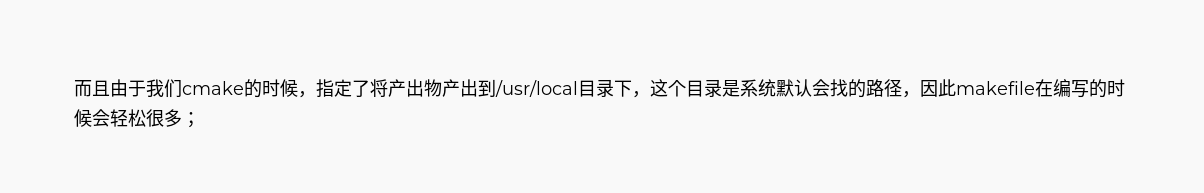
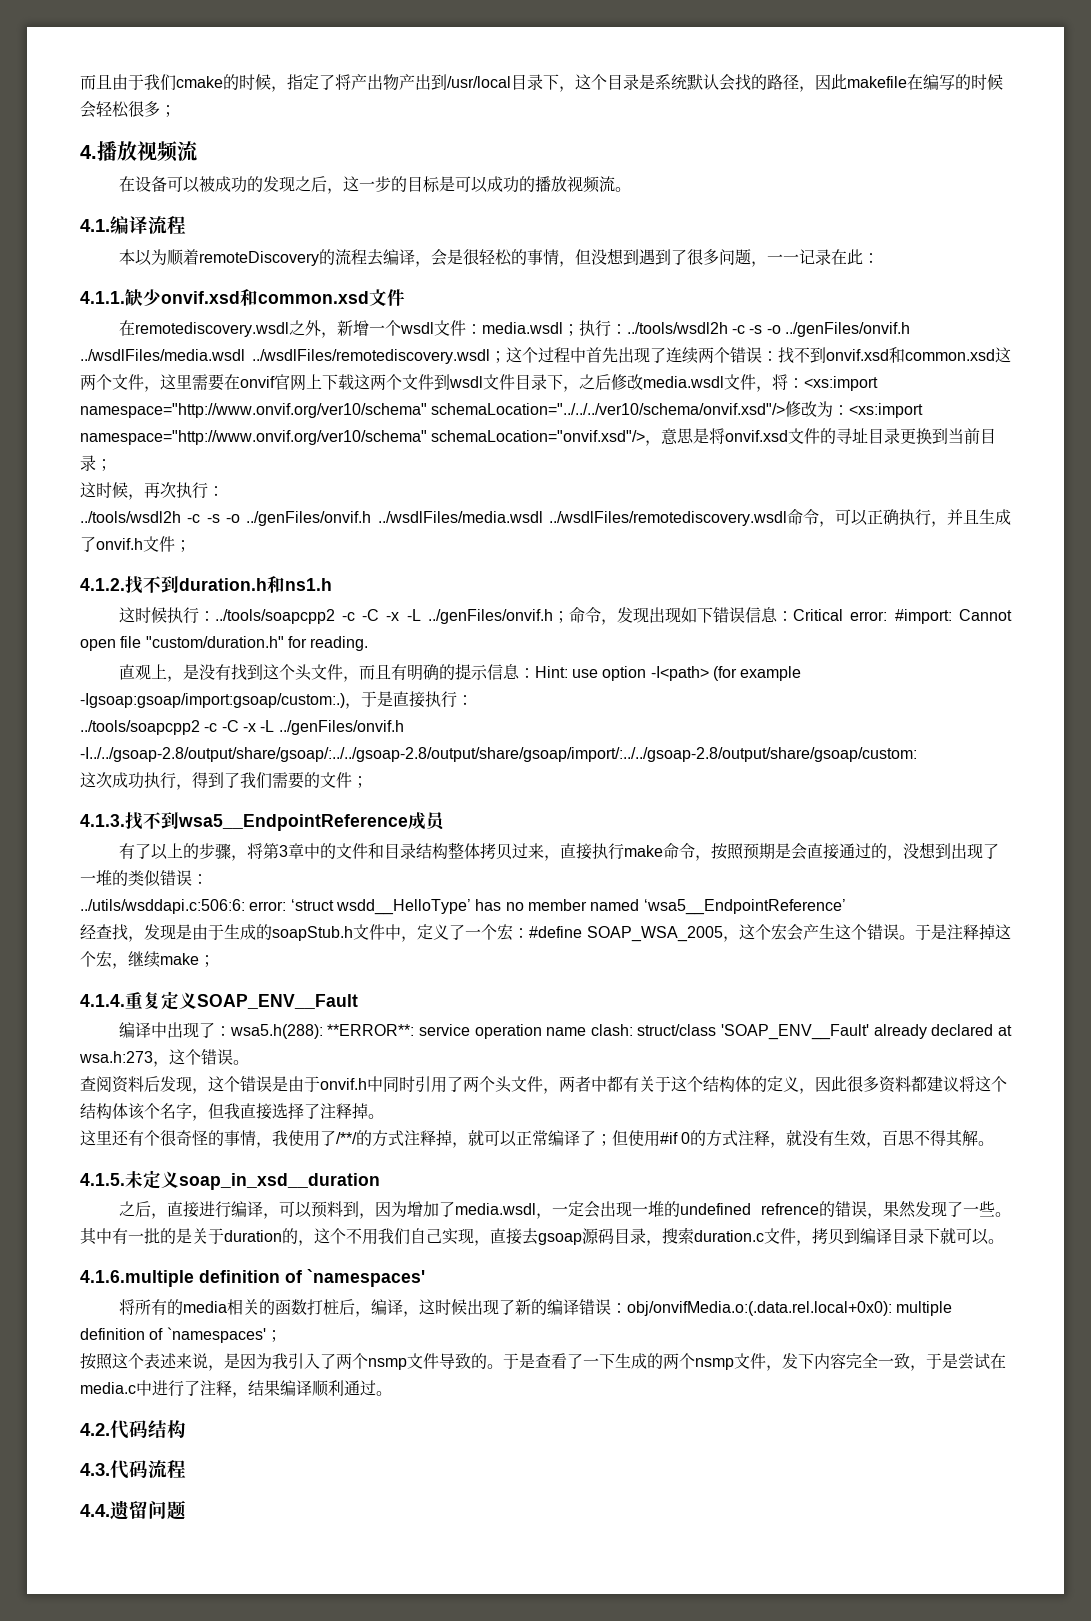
(200, 120) none -> [80,141,198,162] [118,176,631,194] [80,216,186,235] [118,248,879,267] [80,289,405,306] [118,320,910,338] [80,347,1011,364] [80,374,878,392] [80,401,924,418] [80,428,997,446] [80,455,112,471] [80,482,224,500] [80,509,1011,527] [80,536,191,552] [80,576,332,594] [118,607,1012,625] [80,636,369,651] [118,663,802,682] [80,691,473,709] [80,720,404,735] [80,747,917,762] [80,772,368,790] [80,812,446,831] [118,842,999,861] [80,870,208,887] [80,899,846,915] [80,924,1011,942] [80,951,215,969] [80,991,358,1010] [118,1022,1013,1040] [79,1049,249,1067] [80,1076,1007,1094] [80,1103,384,1121] [80,1130,995,1148] [80,1170,380,1190] [118,1201,1011,1219] [80,1227,1004,1246] [80,1269,425,1287] [118,1299,952,1317] [80,1327,282,1343] [80,1353,1006,1371] [80,1380,392,1398] [80,1420,186,1439] [80,1460,186,1479] [80,1500,186,1520] // 4.播放视频流 // 在设备可以被成功的发现之后，这一步的目标是可以成功的播放视频流。 // 4.1.编译流程 // 本以为顺着remoteDiscovery的流程去编译，会是很轻松的事情，但没想到遇到了很多问题，一一记录在此： // 4.1.1.缺少onvif.xsd和common.xsd文件 // 在remotediscovery.wsdl之外，新增一个wsdl文件：media.wsdl；执行：../tools/wsdl2h -c -s -o ../genFiles/onvif.h ../wsdlFiles/media.wsdl ../wsdlFiles/remotediscovery.wsdl；这个过程中首先出现了连续两个错误：找不到onvif.xsd和common.xsd这两个文件，这里需要在onvif官网上下载这两个文件到wsdl文件目录下，之后修改media.wsdl文件，将：<xs:import namespace="http://www.onvif.org/ver10/schema" schemaLocation="../../../ver10/schema/onvif.xsd"/>修改为：<xs:import namespace="http://www.onvif.org/ver10/schema" schemaLocation="onvif.xsd"/>，意思是将onvif.xsd文件的寻址目录更换到当前目录； // 这时候，再次执行： // ../tools/wsdl2h -c -s -o ../genFiles/onvif.h ../wsdlFiles/media.wsdl ../wsdlFiles/remotediscovery.wsdl命令，可以正确执行，并且生成了onvif.h文件； // 4.1.2.找不到duration.h和ns1.h // 这时候执行：../tools/soapcpp2 -c -C -x -L ../genFiles/onvif.h；命令，发现出现如下错误信息：Critical error: #import: Cannot open file "custom/duration.h" for reading. // 直观上，是没有找到这个头文件，而且有明确的提示信息：Hint: use option -I<path> (for example -Igsoap:gsoap/import:gsoap/custom:.)，于是直接执行： // ../tools/soapcpp2 -c -C -x -L ../genFiles/onvif.h -I../../gsoap-2.8/output/share/gsoap/:../../gsoap-2.8/output/share/gsoap/import/:../../gsoap-2.8/output/share/gsoap/custom: // 这次成功执行，得到了我们需要的文件； // 4.1.3.找不到wsa5__EndpointReference成员 // 有了以上的步骤，将第3章中的文件和目录结构整体拷贝过来，直接执行make命令，按照预期是会直接通过的，没想到出现了一堆的类似错误： // ../utils/wsddapi.c:506:6: error: ‘struct wsdd__HelloType’ has no member named ‘wsa5__EndpointReference’ // 经查找，发现是由于生成的soapStub.h文件中，定义了一个宏：#define SOAP_WSA_2005，这个宏会产生这个错误。于是注释掉这个宏，继续make； // 4.1.4.重复定义SOAP_ENV__Fault // 编译中出现了：wsa5.h(288): **ERROR**: service operation name clash: struct/class 'SOAP_ENV__Fault' already declared at wsa.h:273，这个错误。 // 查阅资料后发现，这个错误是由于onvif.h中同时引用了两个头文件，两者中都有关于这个结构体的定义，因此很多资料都建议将这个结构体该个名字，但我直接选择了注释掉。 // 这里还有个很奇怪的事情，我使用了/**/的方式注释掉，就可以正常编译了；但使用#if 0的方式注释，就没有生效，百思不得其解。 // 4.1.5.未定义soap_in_xsd__duration // 之后，直接进行编译，可以预料到，因为增加了media.wsdl，一定会出现一堆的undefined refrence的错误，果然发现了一些。其中有一批的是关于duration的，这个不用我们自己实现，直接去gsoap源码目录，搜索duration.c文件，拷贝到编译目录下就可以。 // 4.1.6.multiple definition of `namespaces' // 将所有的media相关的函数打桩后，编译，这时候出现了新的编译错误：obj/onvifMedia.o:(.data.rel.local+0x0): multiple definition of `namespaces'； // 按照这个表述来说，是因为我引入了两个nsmp文件导致的。于是查看了一下生成的两个nsmp文件，发下内容完全一致，于是尝试在media.c中进行了注释，结果编译顺利通过。 // 4.2.代码结构 // 4.3.代码流程 // 4.4.遗留问题

